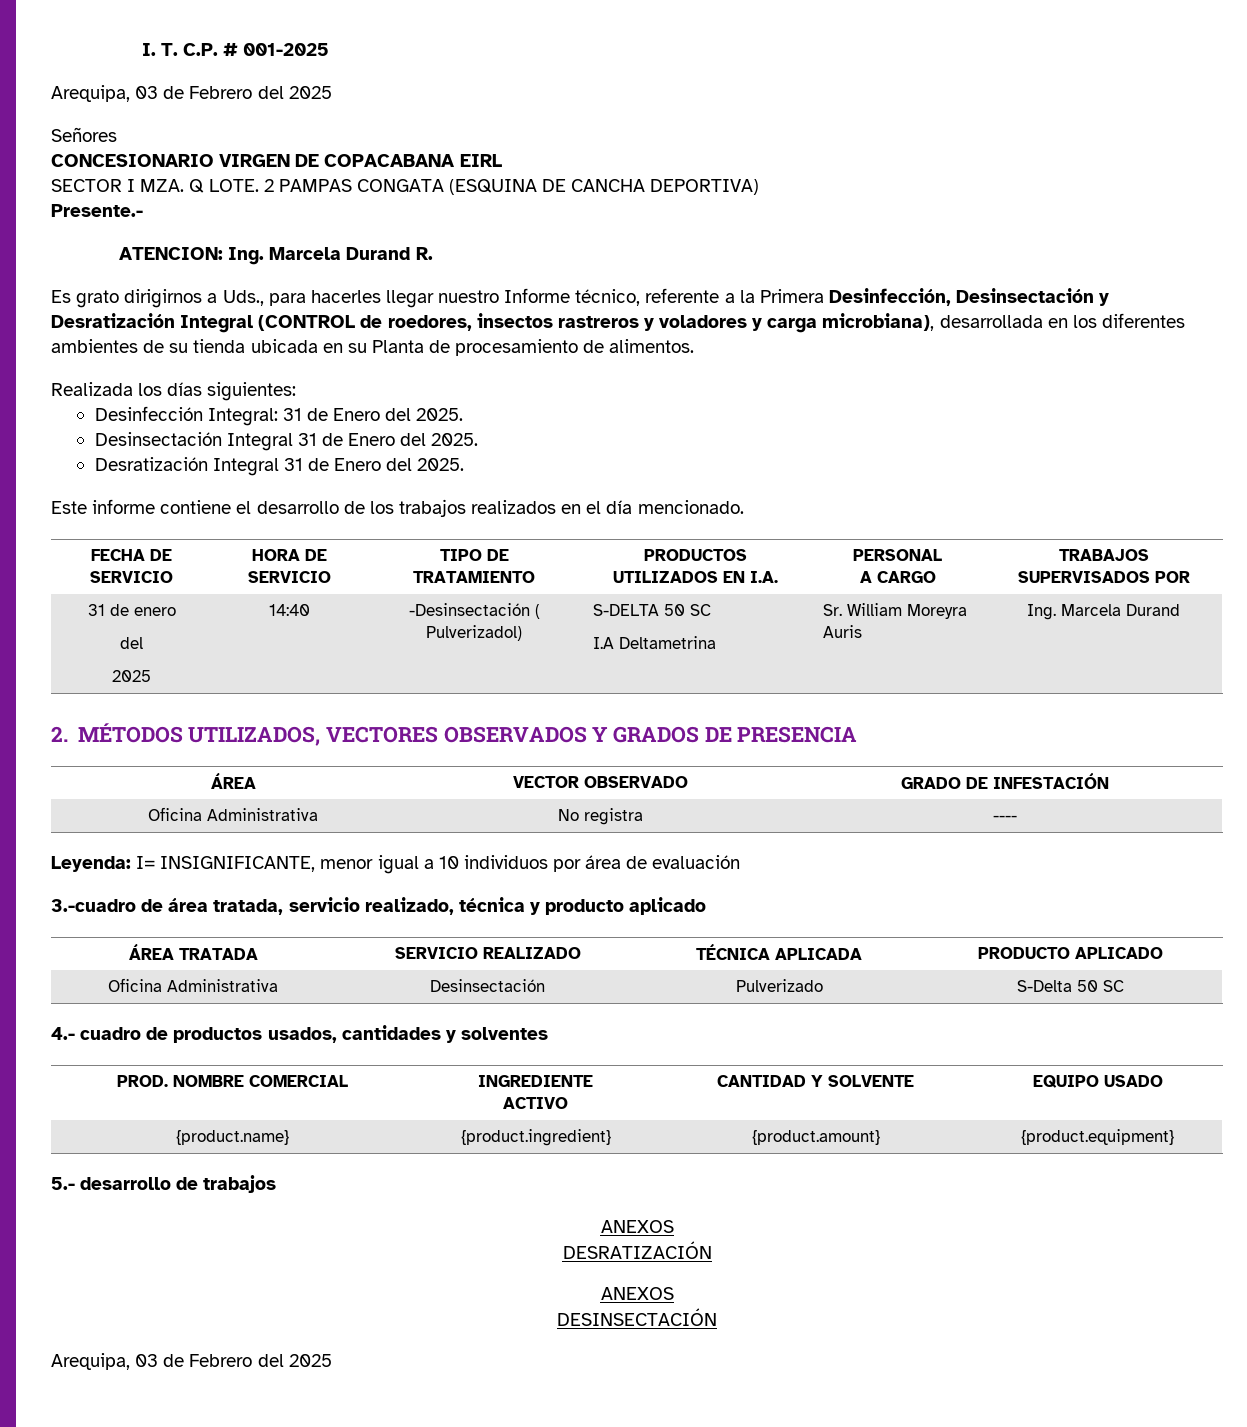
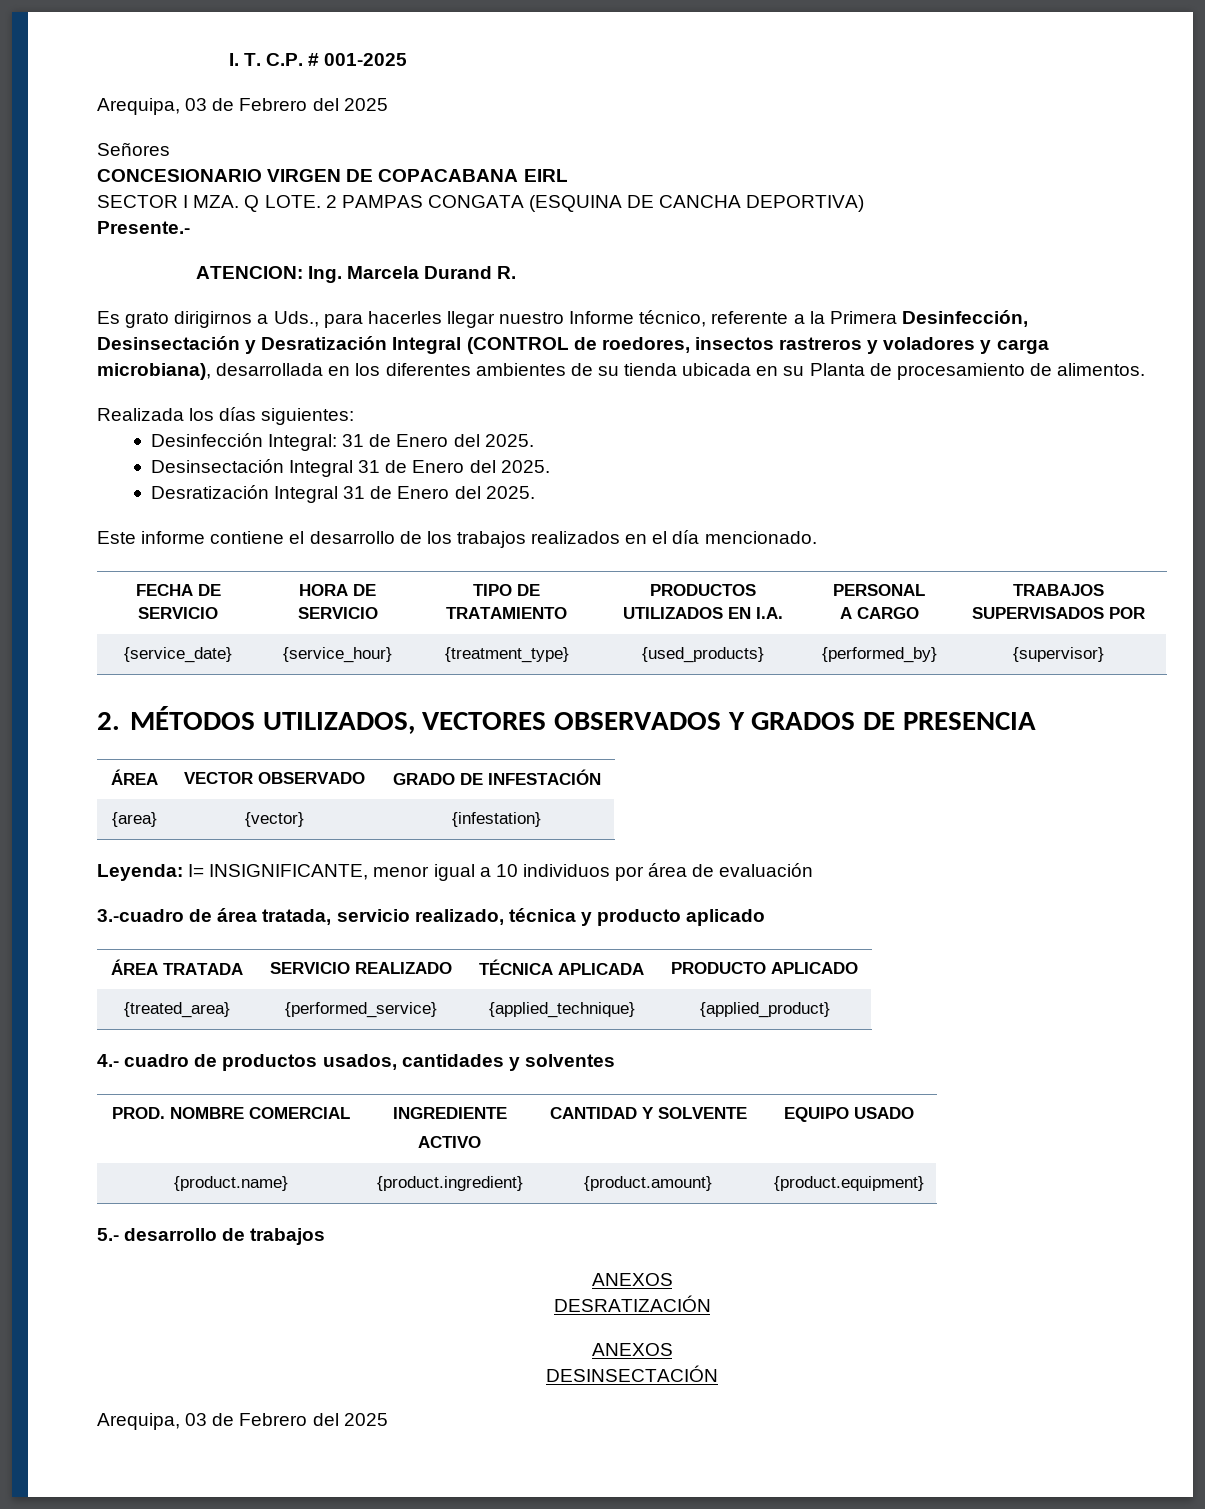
[87,604,176,616] [120,637,143,649] [112,670,151,682] [269,604,310,616] [408,603,540,619] [426,625,522,641] [592,604,711,616] [592,636,716,649] [822,603,967,619] [822,625,862,638] [1027,604,1180,620] 31 de enero // del // 2025 | 14:40 | -Desinsectación ( Pulverizadol) | S-DELTA 50 SC // I.A Deltametrina | Sr. William Moreyra Auris | Ing. Marcela Durand -> [124,647,232,663] [283,647,392,663] [444,647,569,663] [641,647,764,663] [821,647,937,663] [1012,647,1104,662] {service_date} | {service_hour} | {treatment_type} | {used_products} | {performed_by} | {supervisor}
[148,807,318,821] [558,808,643,825] [992,815,1017,821] Oficina Administrativa | No registra | ---- -> [111,812,157,827] [245,812,304,827] [452,812,541,827] {area} | {vector} | {infestation}
[107,978,278,992] [430,979,545,992] [735,979,823,992] [1016,980,1124,992] Oficina Administrativa | Desinsectación | Pulverizado | S-Delta 50 SC -> [124,1002,230,1018] [285,1002,437,1018] [488,1002,635,1018] [699,1002,830,1018] {treated_area} | {performed_service} | {applied_technique} | {applied_product}

